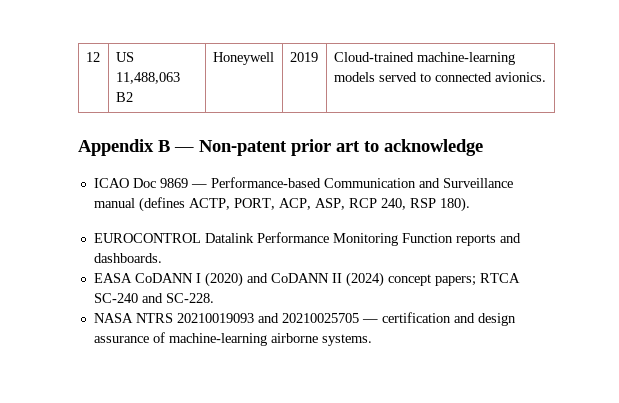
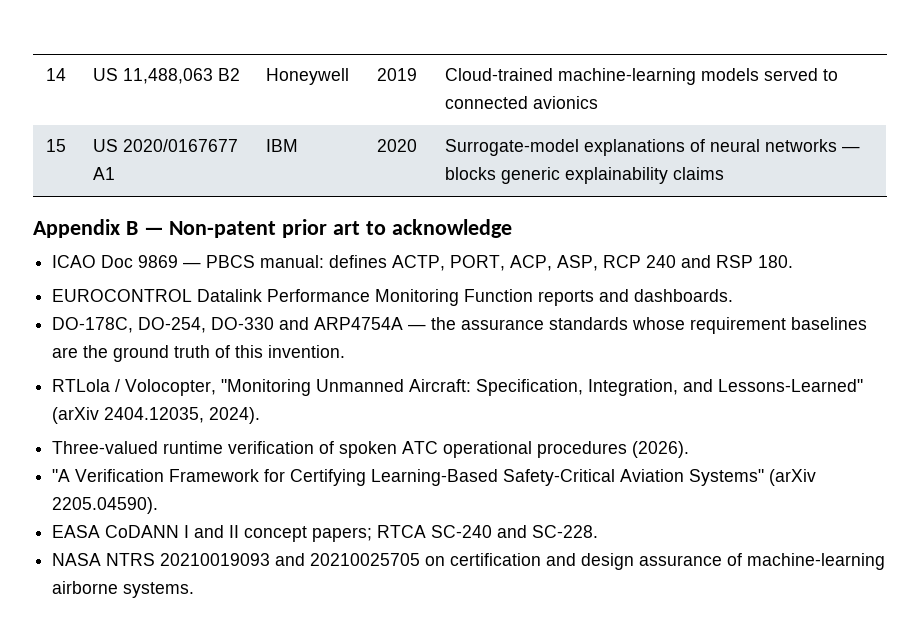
[85,52,100,62] 12 -> [46,68,67,81] 14
[494,72,546,82] avionics. -> [533,96,599,109] [46,139,67,152] [93,139,239,152] [93,167,116,180] [266,139,299,152] [377,139,418,152] [445,139,861,156] [445,167,725,184] avionics // 15 | US 2020/0167677 A1 | IBM | 2020 | Surrogate-model explanations of neural networks — blocks generic explainability claims
[210,177,513,188] [93,197,185,212] Performance-based Communication and Surveillance manual (defines -> [206,255,388,268] PBCS manual: defines
[380,197,470,212] 240, RSP 180). -> [646,255,794,268] 240 and RSP 180.
[93,272,384,287] EASA CoDANN I (2020) and CoDANN II (2024) -> [52,317,868,334] [52,345,346,362] [52,379,864,396] [52,407,261,424] [52,441,690,458] [52,469,817,486] [52,497,159,514] [52,525,240,538] DO-178C, DO-254, DO-330 and ARP4754A — the assurance standards whose requirement baselines are the ground truth of this invention. // RTLola / Volocopter, "Monitoring Unmanned Aircraft: Specification, Integration, and Lessons-Learned" (arXiv 2404.12035, 2024). // Three-valued runtime verification of spoken ATC operational procedures (2026). // "A Verification Framework for Certifying Learning-Based Safety-Critical Aviation Systems" (arXiv 2205.04590). // EASA CoDANN I and II
[361,319,378,323] — -> [425,556,446,566] on

